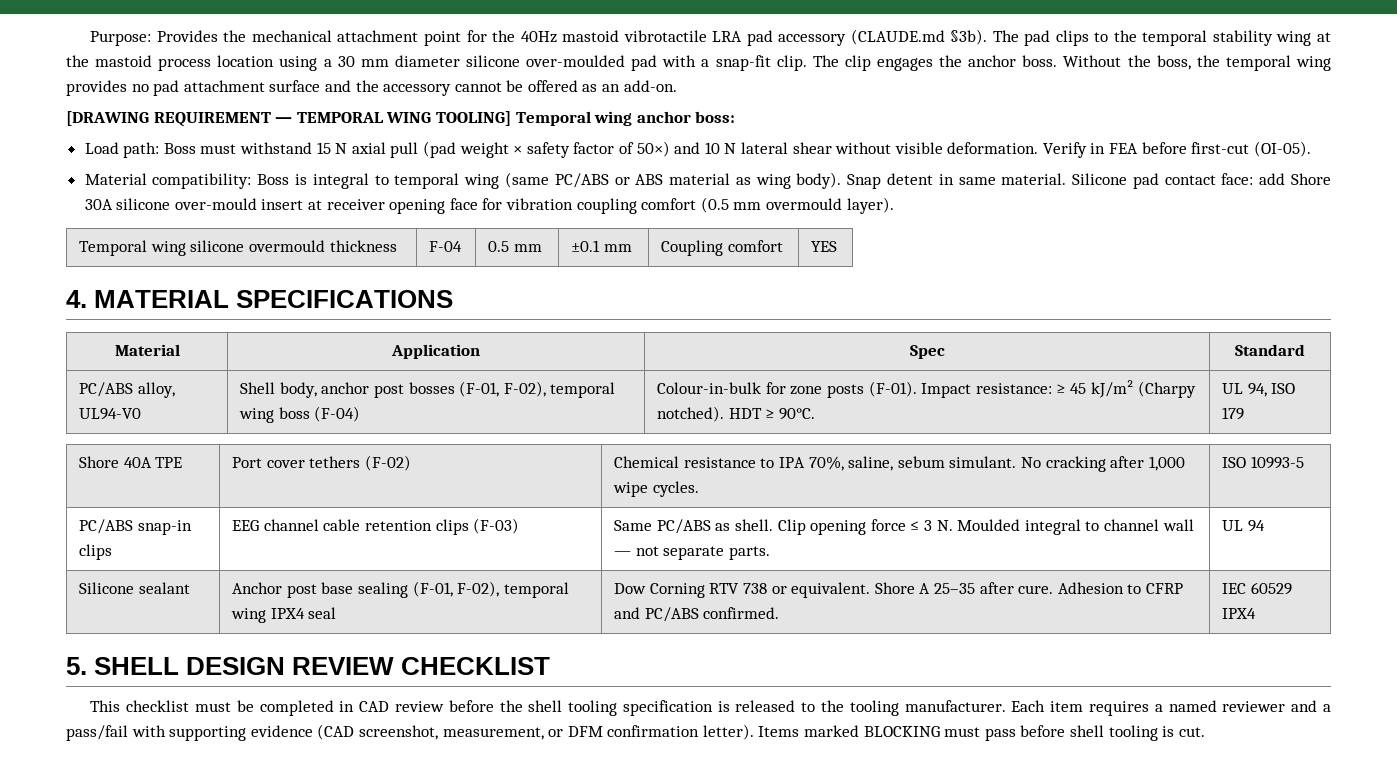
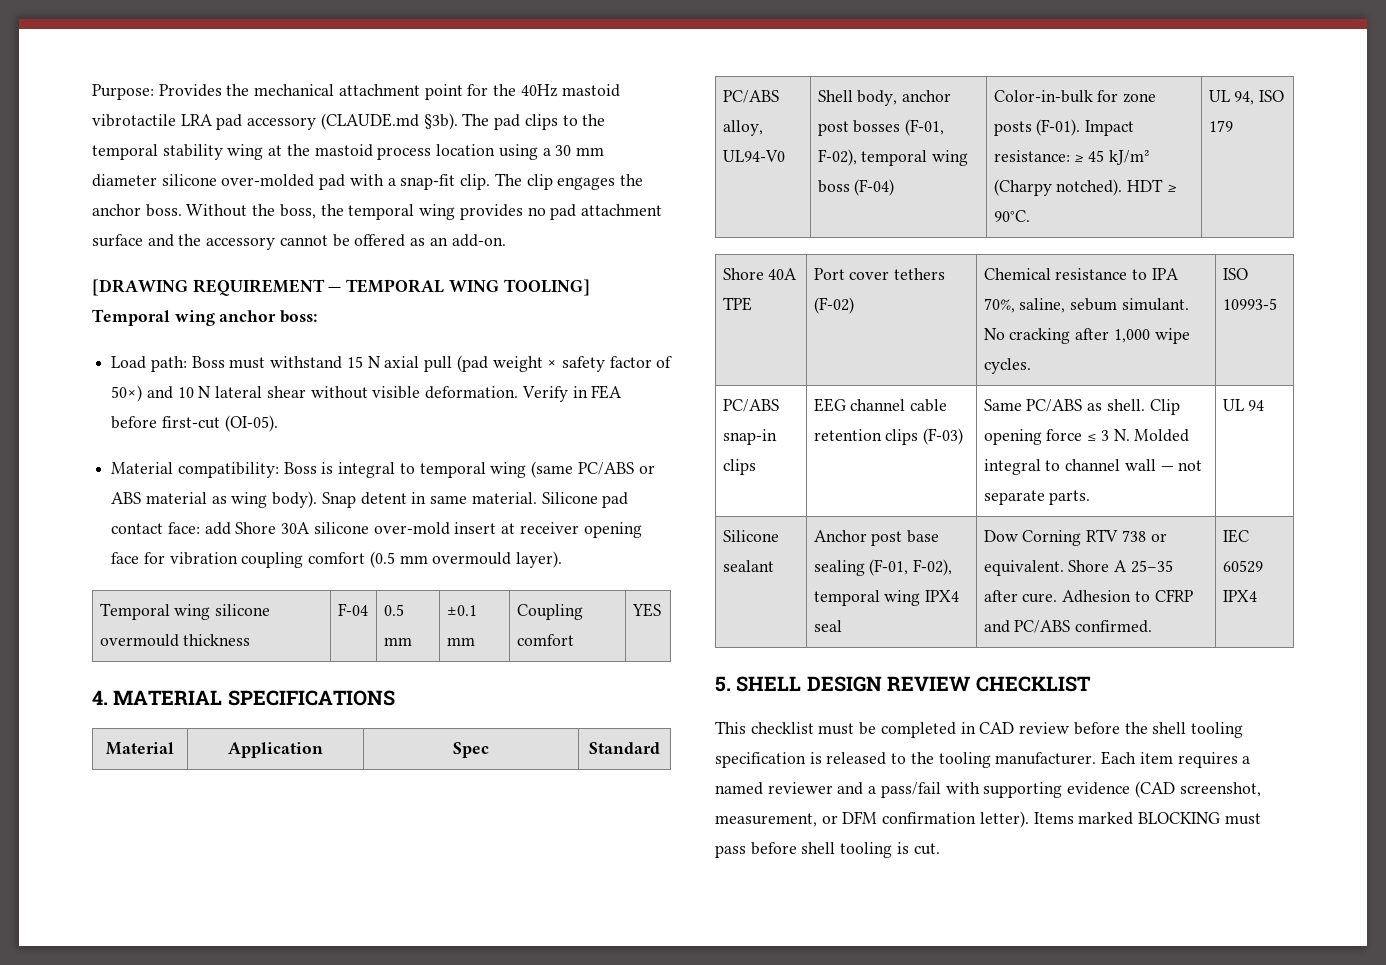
[526,55,626,67] over-moulded -> [221,174,315,187] over-molded
[174,198,257,210] over-mould -> [373,522,450,535] over-mold
[657,382,762,394] Colour-in-bulk -> [993,90,1093,103] Color-in-bulk
[957,519,1021,531] Moulded -> [1134,429,1190,442] Molded

